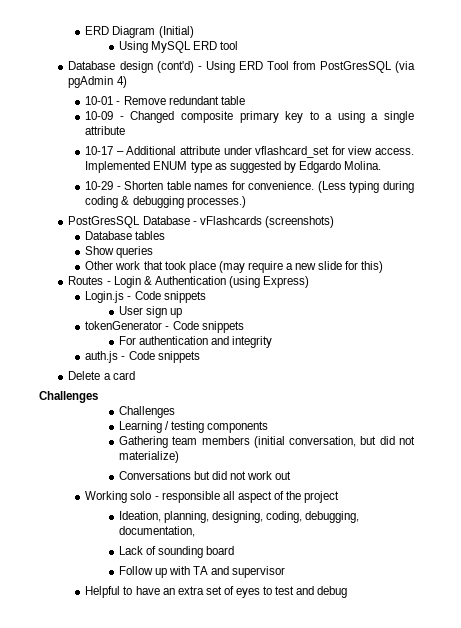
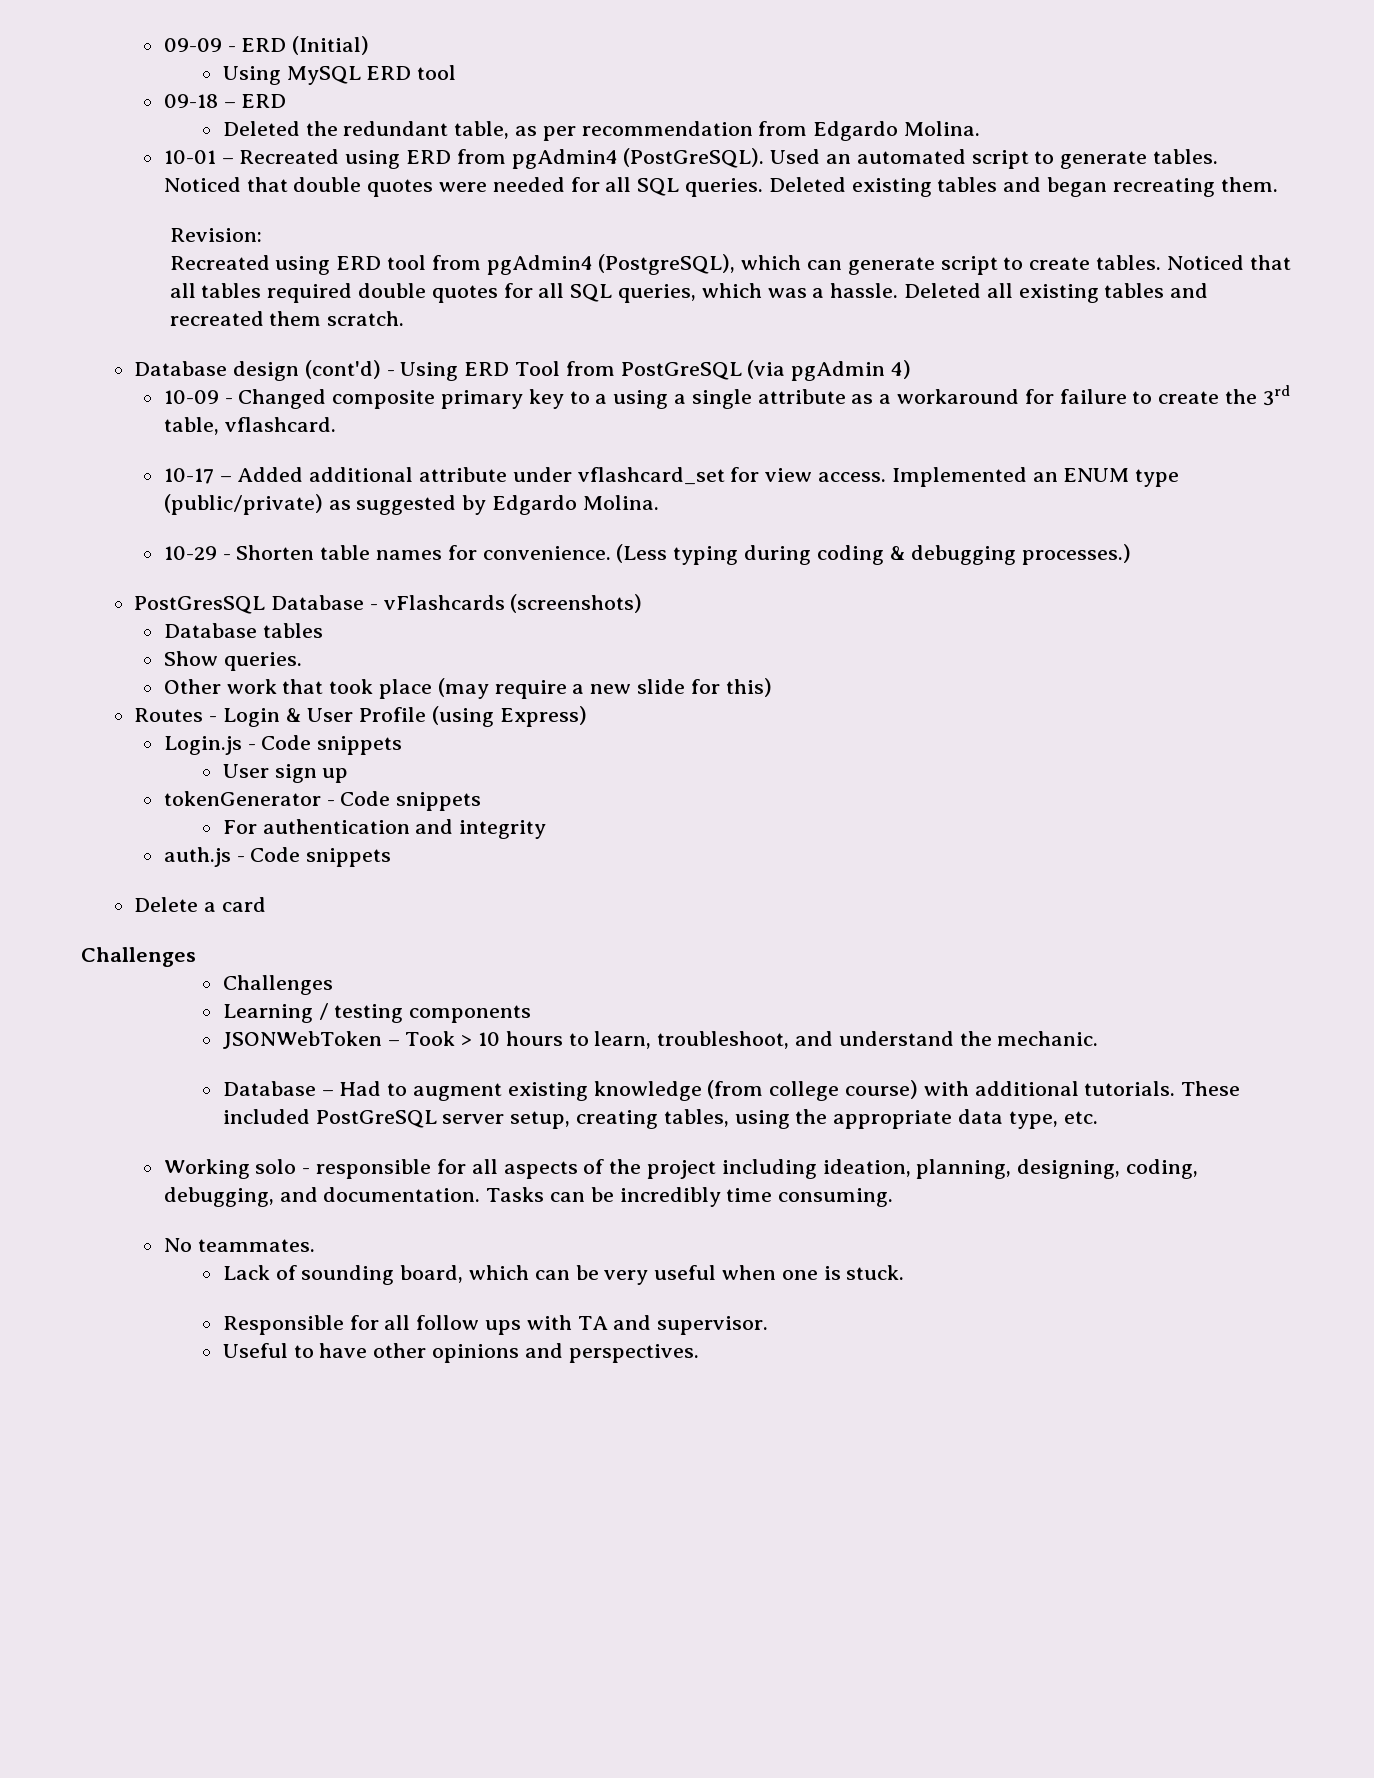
[85,26,156,38] ERD Diagram -> [163,38,287,52] 09-09 - ERD
(239, 45) none -> [163,94,287,108] [222,121,980,141] [163,148,1218,169] [163,177,1278,197] [169,228,262,242] [169,254,1291,275] [169,283,1209,303] [169,311,405,326] // 09-18 – ERD // Deleted the redundant table, as per recommendation from Edgardo Molina. // 10-01 – Recreated using ERD from pgAdmin4 (PostGreSQL). Used an automated script to generate tables. Noticed that double quotes were needed for all SQL queries. Deleted existing tables and began recreating them. // Revision: // Recreated using ERD tool from pgAdmin4 (PostgreSQL), which can generate script to create tables. Noticed that all tables required double quotes for all SQL queries, which was a hassle. Deleted all existing tables and recreated them scratch.
[319,61,392,73] PostGresSQL -> [620,362,742,380] PostGreSQL
[85,96,245,105] // 10-01 - Remove redundant table -> (912, 369) none
(126, 130) none -> [851,385,1290,406] [163,417,336,435] as a workaround for failure to create the 3rd table, vflashcard.
[126,146,177,155] Additional -> [237,467,414,482] Added additional
(151, 167) none -> [1032,472,1058,482] an
(212, 167) none -> [163,494,323,515] (public/private)
[116,246,154,258] queries -> [223,652,302,671] queries.
[154,276,226,285] Authentication -> [307,707,427,722] User Profile
[118,436,415,448] [118,451,179,463] [118,471,292,480] Gathering team members (initial conversation, but did not materialize) // Conversations but did not work out -> [222,1031,1099,1049] [222,1080,1241,1101] [222,1109,1098,1129] JSONWebToken – Took > 10 hours to learn, troubleshoot, and understand the mechanic. // Database – Had to augment existing knowledge (from college course) with additional tutorials. These included PostGreSQL server setup, creating tables, using the appropriate data type, etc.
[222,491,272,503] all aspect -> [436,1159,578,1179] for all aspects
[118,511,161,522] // Ideation, -> [721,1159,911,1179] including ideation,
[118,526,195,537] [118,546,235,558] [118,566,286,578] [85,586,348,598] documentation, // Lack of sounding board // Follow up with TA and supervisor // Helpful to have an extra set of eyes to test and debug -> [279,1187,894,1207] [163,1238,315,1252] [222,1265,905,1285] [222,1315,769,1335] [222,1343,699,1363] and documentation. Tasks can be incredibly time consuming. // No teammates. // Lack of sounding board, which can be very useful when one is stuck. // Responsible for all follow ups with TA and supervisor. // Useful to have other opinions and perspectives.

